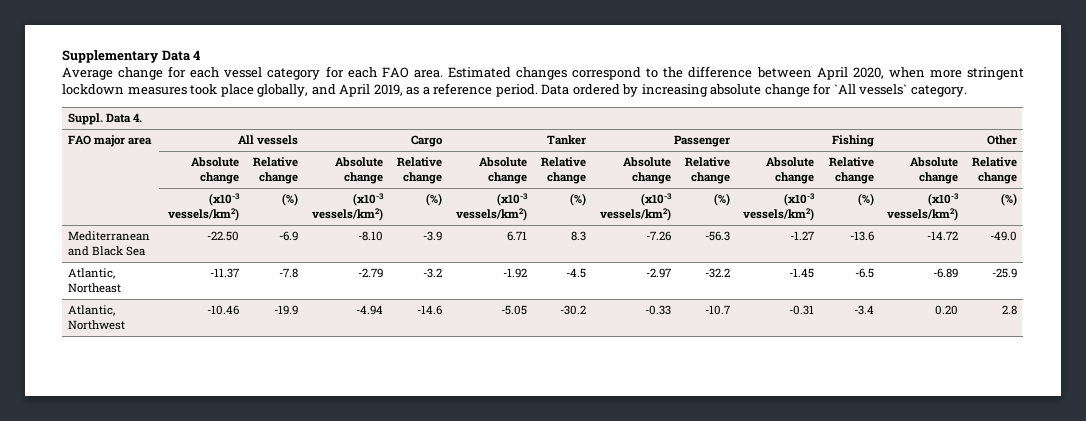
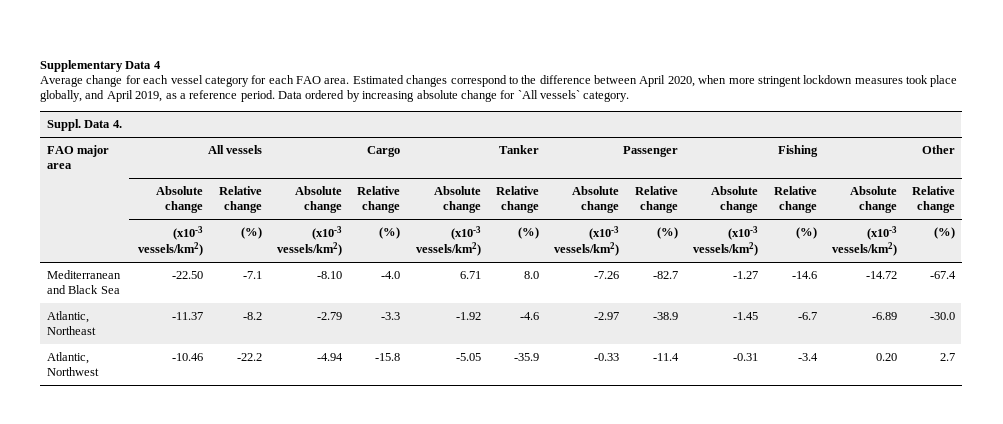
[279,231,299,241] -6.9 -> [243,271,263,279] -7.1
[423,231,443,241] -3.9 -> [381,271,401,279] -4.0
[571,231,587,241] 8.3 -> [524,271,540,279] 8.0
[705,231,731,241] -56.3 -> [653,271,679,279] -82.7
[850,231,875,241] -13.6 -> [792,271,818,279] -14.6
[990,231,1018,241] -49.0 -> [930,271,957,279] -67.4
[279,268,299,278] -7.8 -> [243,312,263,320] -8.2
[423,268,443,278] -3.2 -> [381,312,401,320] -3.3
[566,268,587,278] -4.5 -> [520,312,540,320] -4.6
[705,268,731,278] -32.2 -> [653,312,679,320] -38.9
[855,268,875,278] -6.5 -> [798,312,818,320] -6.7
[992,268,1018,278] -25.9 -> [930,312,956,320] -30.0
[274,305,299,315] -19.9 -> [237,353,263,361] -22.2
[417,305,443,315] -14.6 -> [375,353,401,361] -15.8
[560,305,587,315] -30.2 -> [514,353,540,361] -35.9
[705,305,731,315] -10.7 -> [653,353,680,361] -11.4
[1002,305,1018,315] 2.8 -> [940,353,956,361] 2.7

